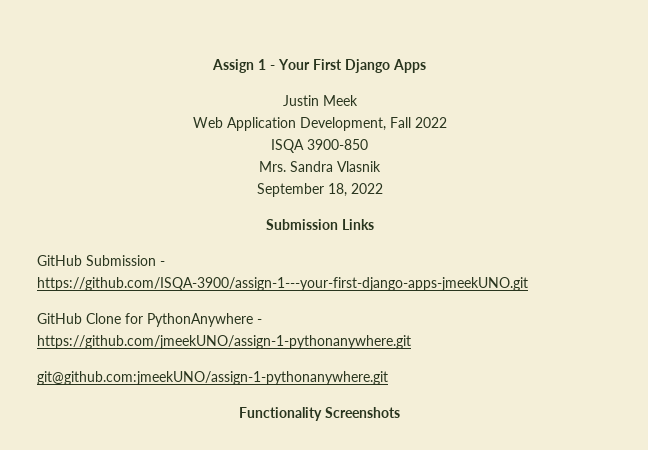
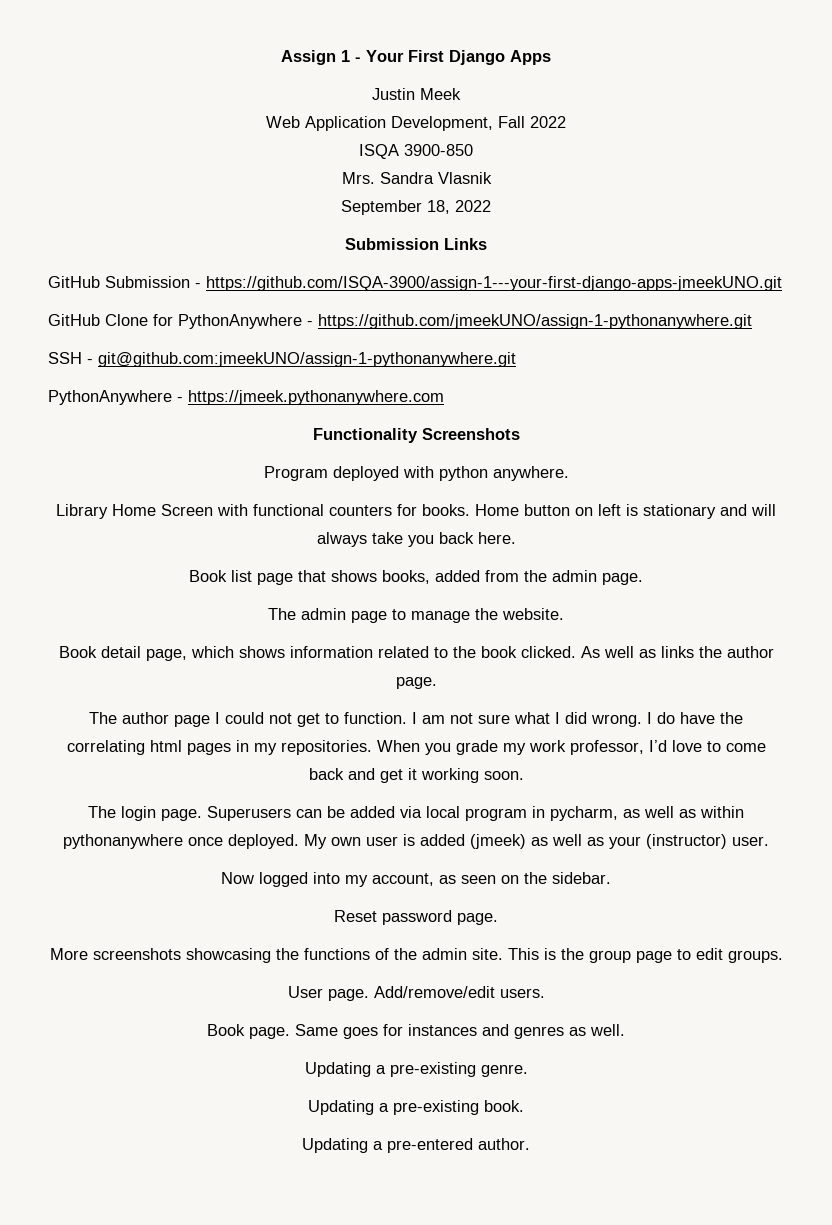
(411, 342) none -> [48,352,93,364] SSH -
(388, 378) none -> [48,390,444,405] // PythonAnywhere - https://jmeek.pythonanywhere.com
(400, 412) none -> [263,466,569,481] [56,504,776,519] [316,532,516,547] [189,570,643,585] [268,608,564,623] [58,646,774,661] [395,677,437,689] [89,712,743,727] [66,740,766,755] [308,768,524,783] [88,806,744,821] [63,834,769,849] [221,872,611,887] [334,910,498,925] [49,948,783,963] [287,986,545,1001] [207,1024,625,1039] [304,1062,528,1077] [308,1100,524,1115] [302,1138,530,1153] // Program deployed with python anywhere. // Library Home Screen with functional counters for books. Home button on left is stationary and will always take you back here. // Book list page that shows books, added from the admin page. // The admin page to manage the website. // Book detail page, which shows information related to the book clicked. As well as links the author page. // The author page I could not get to function. I am not sure what I did wrong. I do have the correlating html pages in my repositories. When you grade my work professor, I’d love to come back and get it working soon. // The login page. Superusers can be added via local program in pycharm, as well as within pythonanywhere once deployed. My own user is added (jmeek) as well as your (instructor) user. // Now logged into my account, as seen on the sidebar. // Reset password page. // More screenshots showcasing the functions of the admin site. This is the group page to edit groups. // User page. Add/remove/edit users. // Book page. Same goes for instances and genres as well. // Updating a pre-existing genre. // Updating a pre-existing book. // Updating a pre-entered author.

